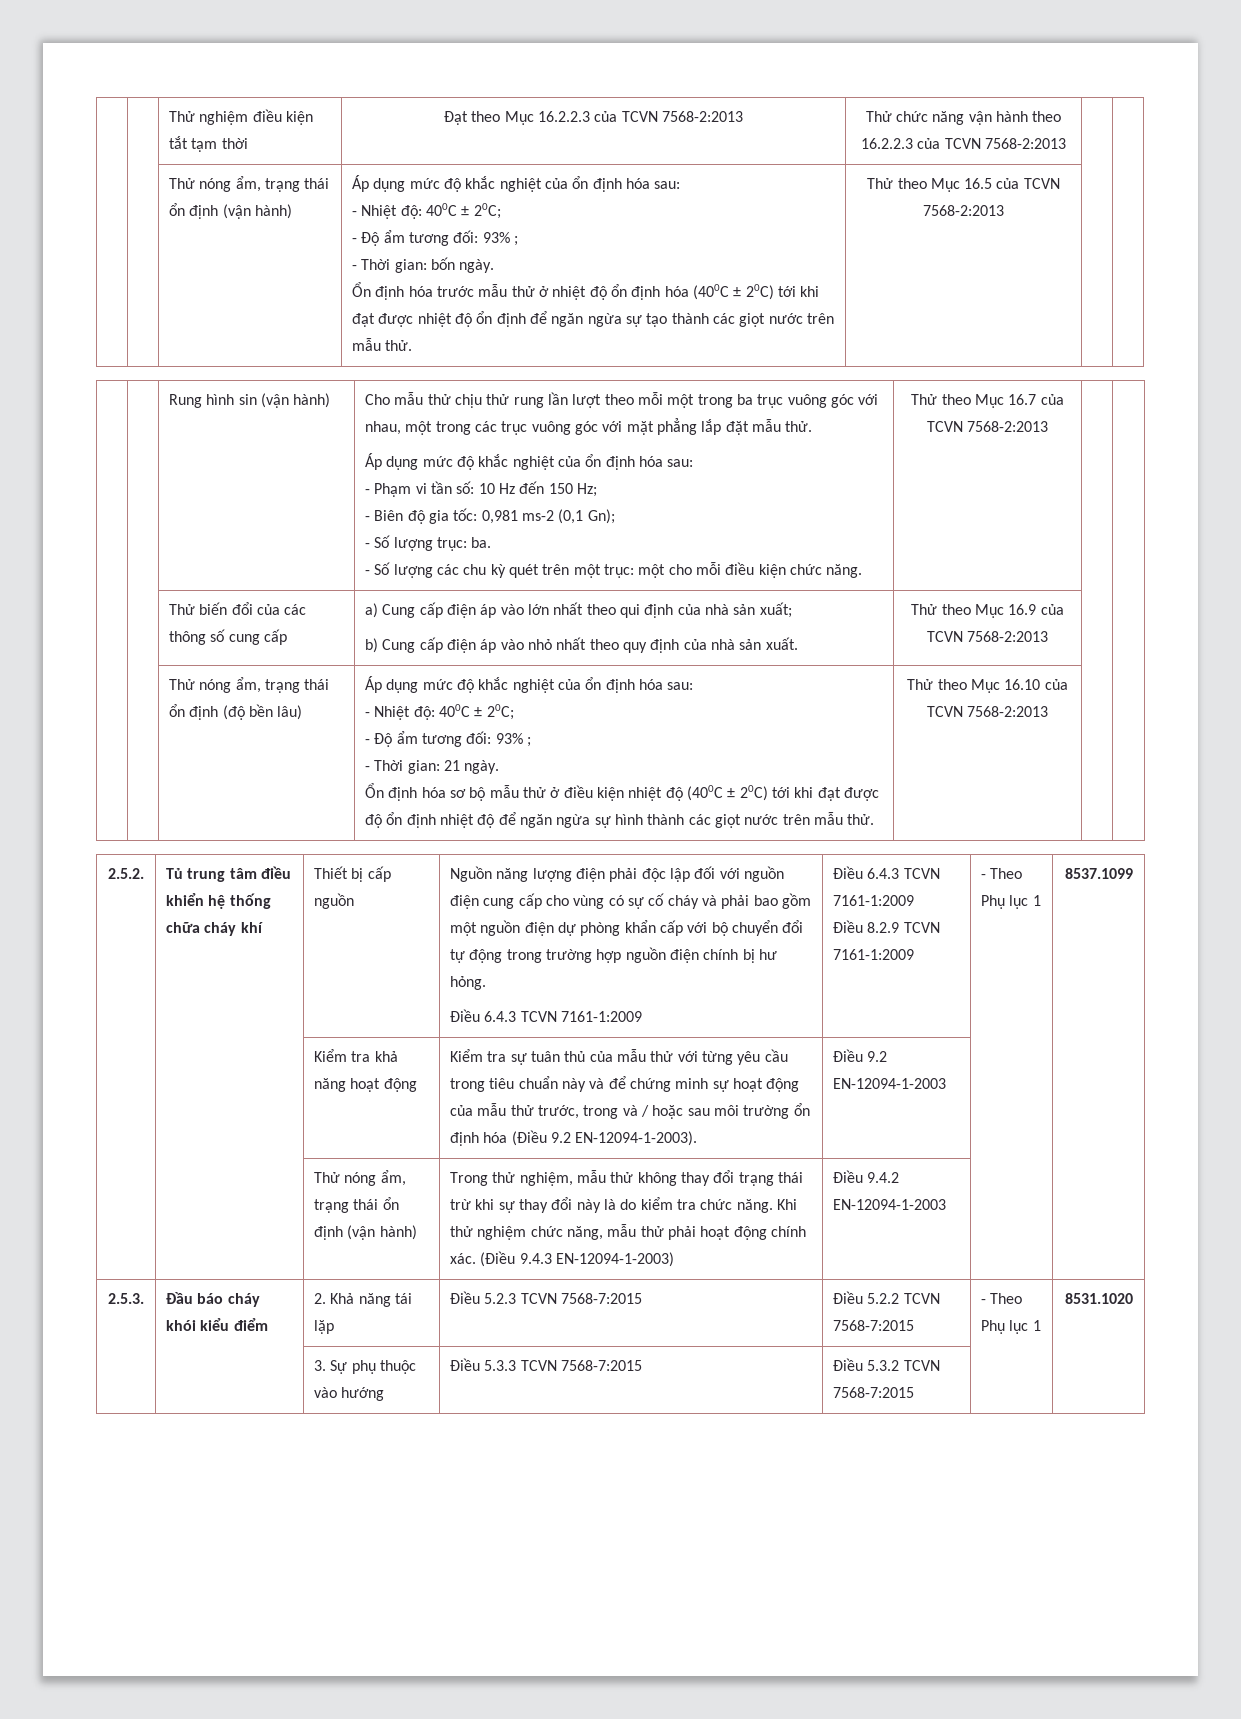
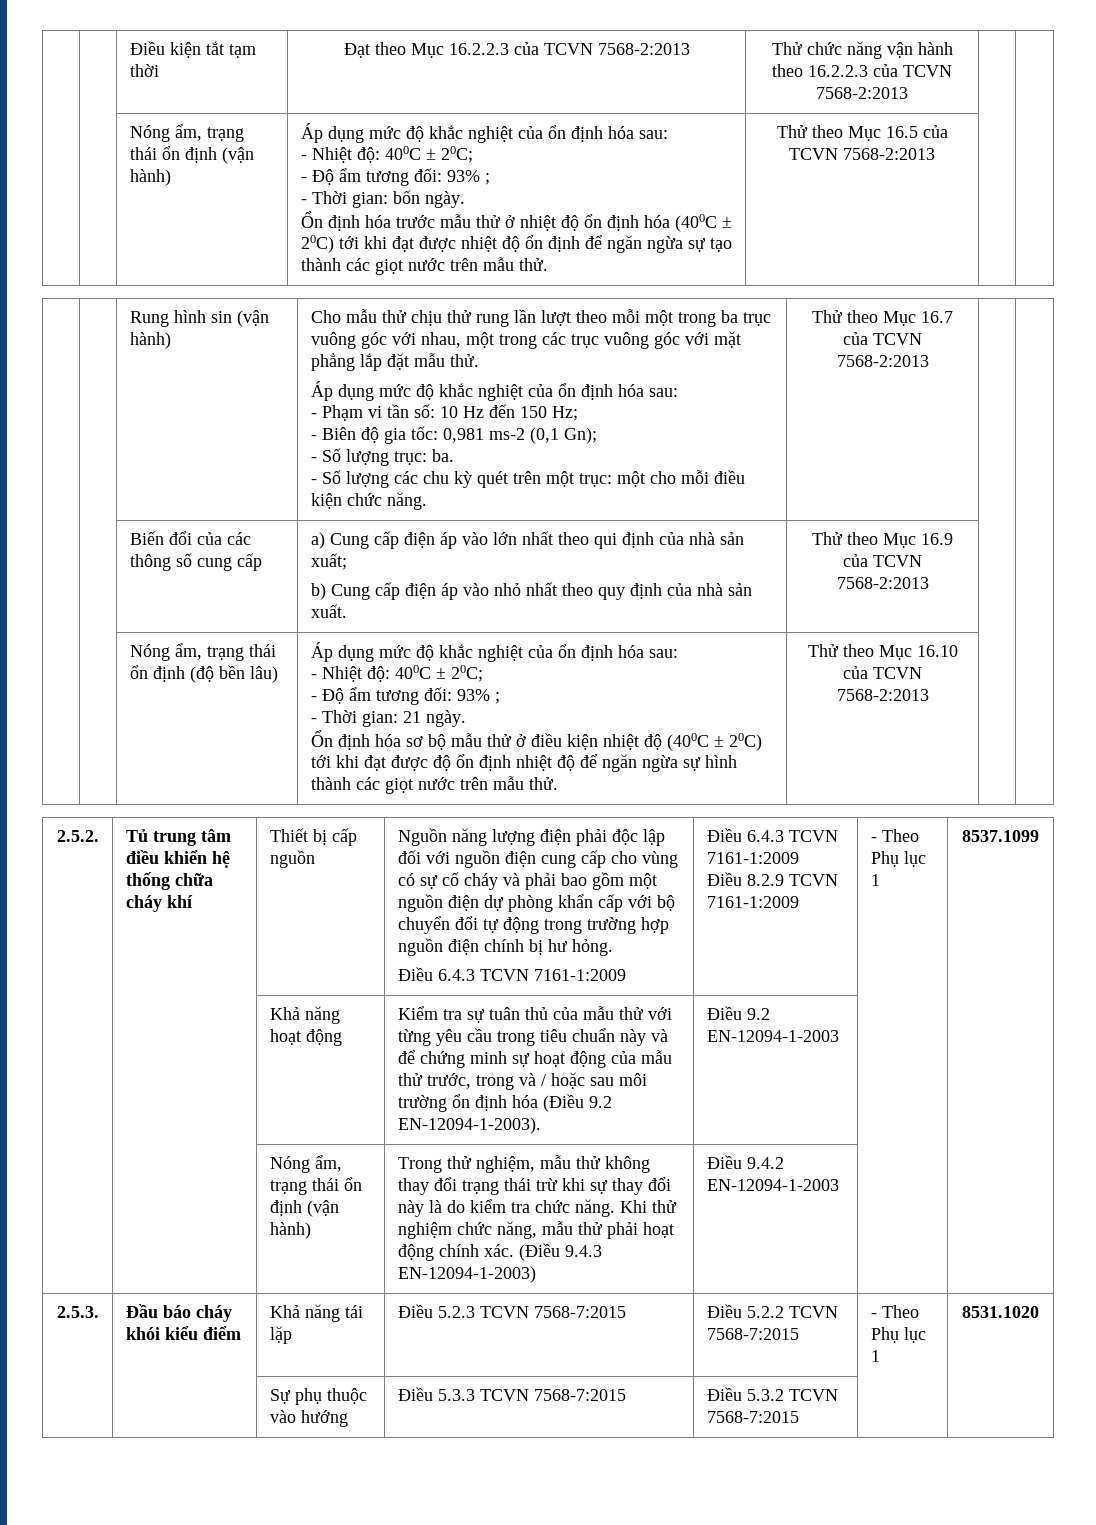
[169,109,282,125] | | Thử nghiệm điều -> [129,41,165,55] | | Điều
[169,178,232,192] Thử nóng -> [129,125,170,142] Nóng
[169,602,228,615] Thử biến -> [129,531,164,545] Biến
[169,679,232,693] Thử nóng -> [129,644,170,661] Nóng
[314,1049,398,1062] Kiểm tra khả -> [269,1007,300,1020] Khả
[314,1172,377,1186] Thử nóng -> [269,1156,310,1173] Nóng
[314,1293,327,1304] 2. -> (241, 1333) none
[314,1360,327,1371] 3. -> (1039, 1312) none

